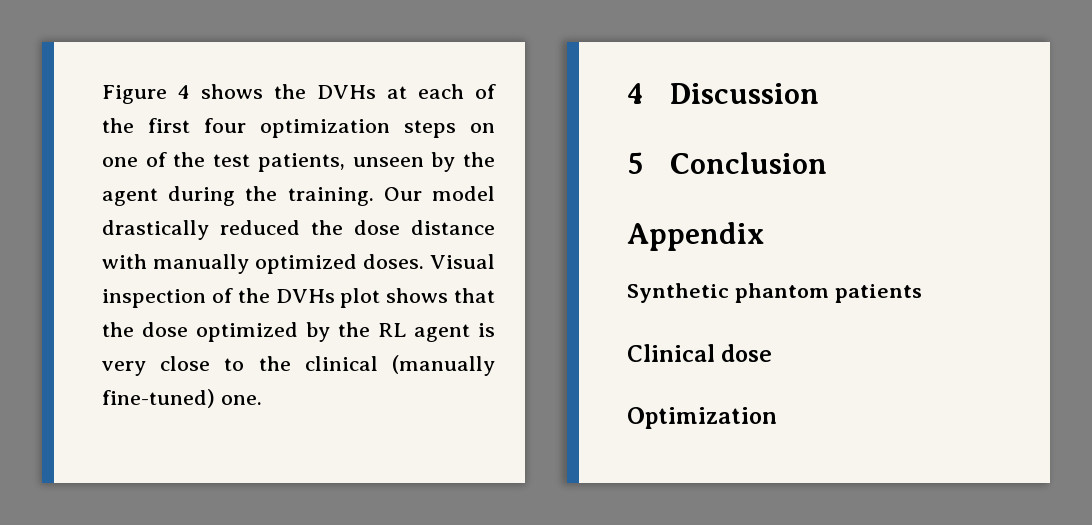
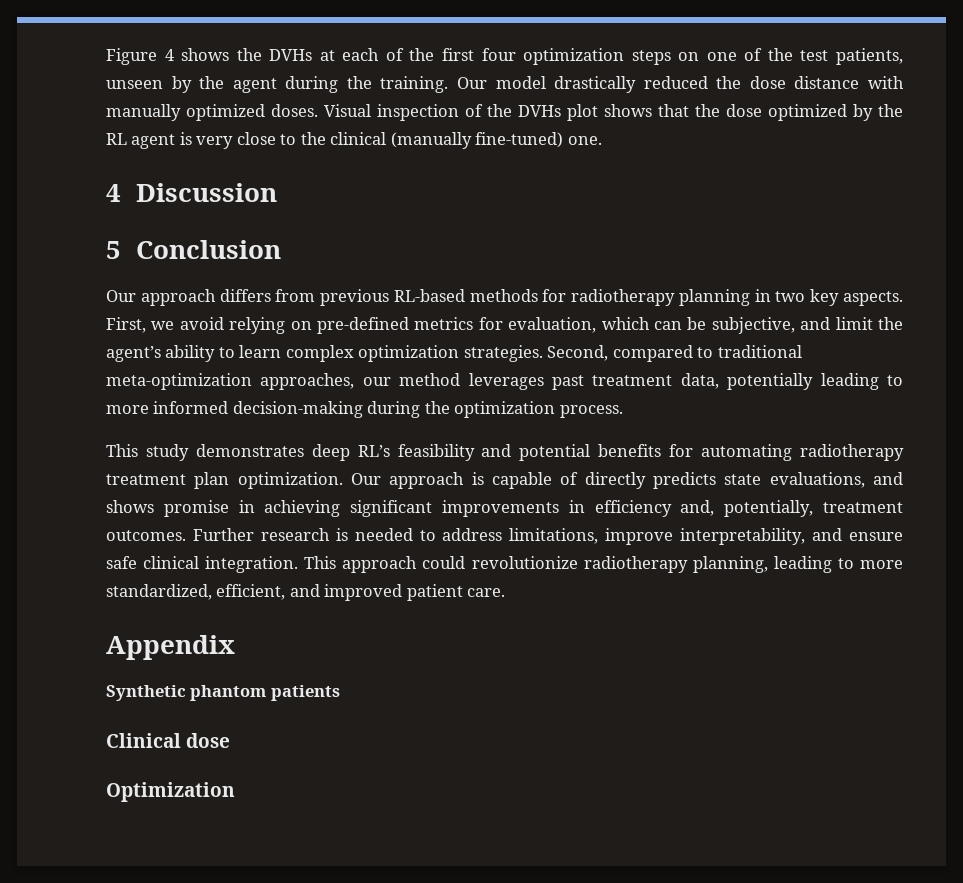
(827, 163) none -> [106,289,903,306] [106,317,903,334] [106,345,802,362] [106,373,903,390] [106,401,623,418] [106,444,904,461] [106,472,903,489] [106,500,903,517] [106,528,903,545] [106,556,903,573] [106,584,506,601] // Our approach differs from previous RL-based methods for radiotherapy planning in two key aspects. First, we avoid relying on pre-defined metrics for evaluation, which can be subjective, and limit the agent’s ability to learn complex optimization strategies. Second, compared to traditional meta-optimization approaches, our method leverages past treatment data, potentially leading to more informed decision-making during the optimization process. // This study demonstrates deep RL’s feasibility and potential benefits for automating radiotherapy treatment plan optimization. Our approach is capable of directly predicts state evaluations, and shows promise in achieving significant improvements in efficiency and, potentially, treatment outcomes. Further research is needed to address limitations, improve interpretability, and ensure safe clinical integration. This approach could revolutionize radiotherapy planning, leading to more standardized, efficient, and improved patient care.

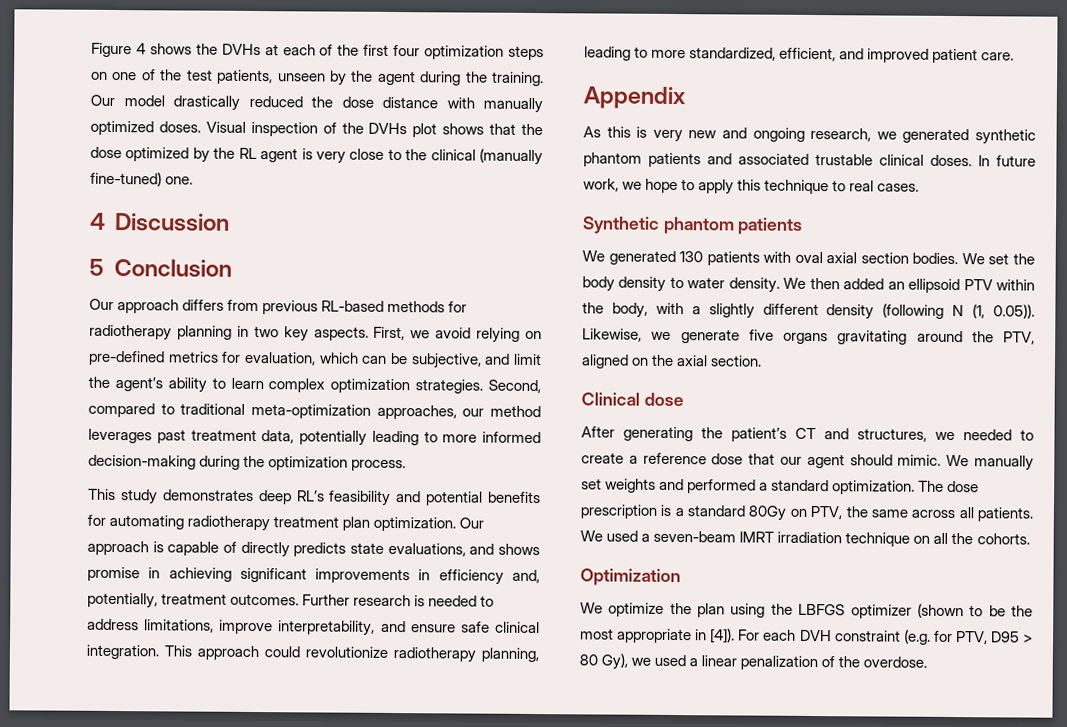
[106,685,340,701] [106,733,231,748] [106,782,235,802] Synthetic phantom patients // Clinical dose // Optimization -> [583,126,1036,145] [583,152,1036,168] [583,178,920,195] [582,216,804,235] [582,250,1035,266] [582,276,1035,294] [582,302,1035,320] [582,328,1035,345] [581,354,763,369] [581,392,684,407] [581,426,1034,442] [581,452,1034,471] [581,478,980,495] [580,504,1033,522] [580,530,1030,547] [580,568,681,587] [580,602,1033,619] [580,628,1033,645] [579,653,928,671] As this is very new and ongoing research, we generated synthetic phantom patients and associated trustable clinical doses. In future work, we hope to apply this technique to real cases. // Synthetic phantom patients // We generated 130 patients with oval axial section bodies. We set the body density to water density. We then added an ellipsoid PTV within the body, with a slightly different density (following N (1, 0.05)). Likewise, we generate five organs gravitating around the PTV, aligned on the axial section. // Clinical dose // After generating the patient’s CT and structures, we needed to create a reference dose that our agent should mimic. We manually set weights and performed a standard optimization. The dose prescription is a standard 80Gy on PTV, the same across all patients. We used a seven-beam IMRT irradiation technique on all the cohorts. // Optimization // We optimize the plan using the LBFGS optimizer (shown to be the most appropriate in [4]). For each DVH constraint (e.g. for PTV, D95 > 80 Gy), we used a linear penalization of the overdose.

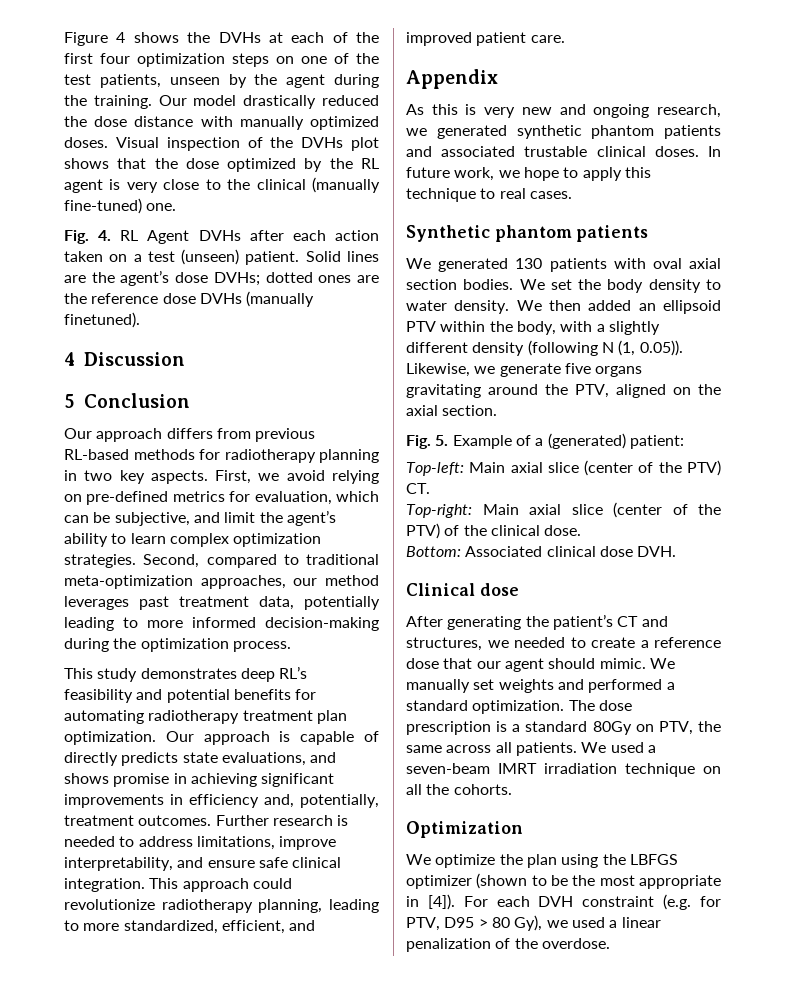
(194, 180) none -> [64,230,379,244] [64,249,379,265] [64,270,380,286] [64,291,315,307] [64,312,140,328] // Fig. 4. RL Agent DVHs after each action taken on a test (unseen) patient. Solid lines are the agent’s dose DVHs; dotted ones are the reference dose DVHs (manually finetuned).
(763, 361) none -> [406,433,684,449] [406,460,721,476] [406,483,430,494] [406,502,721,518] [406,523,582,539] [406,546,677,557] // Fig. 5. Example of a (generated) patient: // Top-left: Main axial slice (center of the PTV) CT. // Top-right: Main axial slice (center of the PTV) of the clinical dose. // Bottom: Associated clinical dose DVH.

